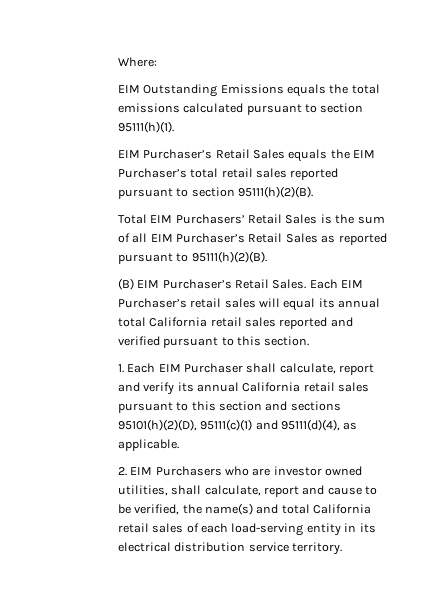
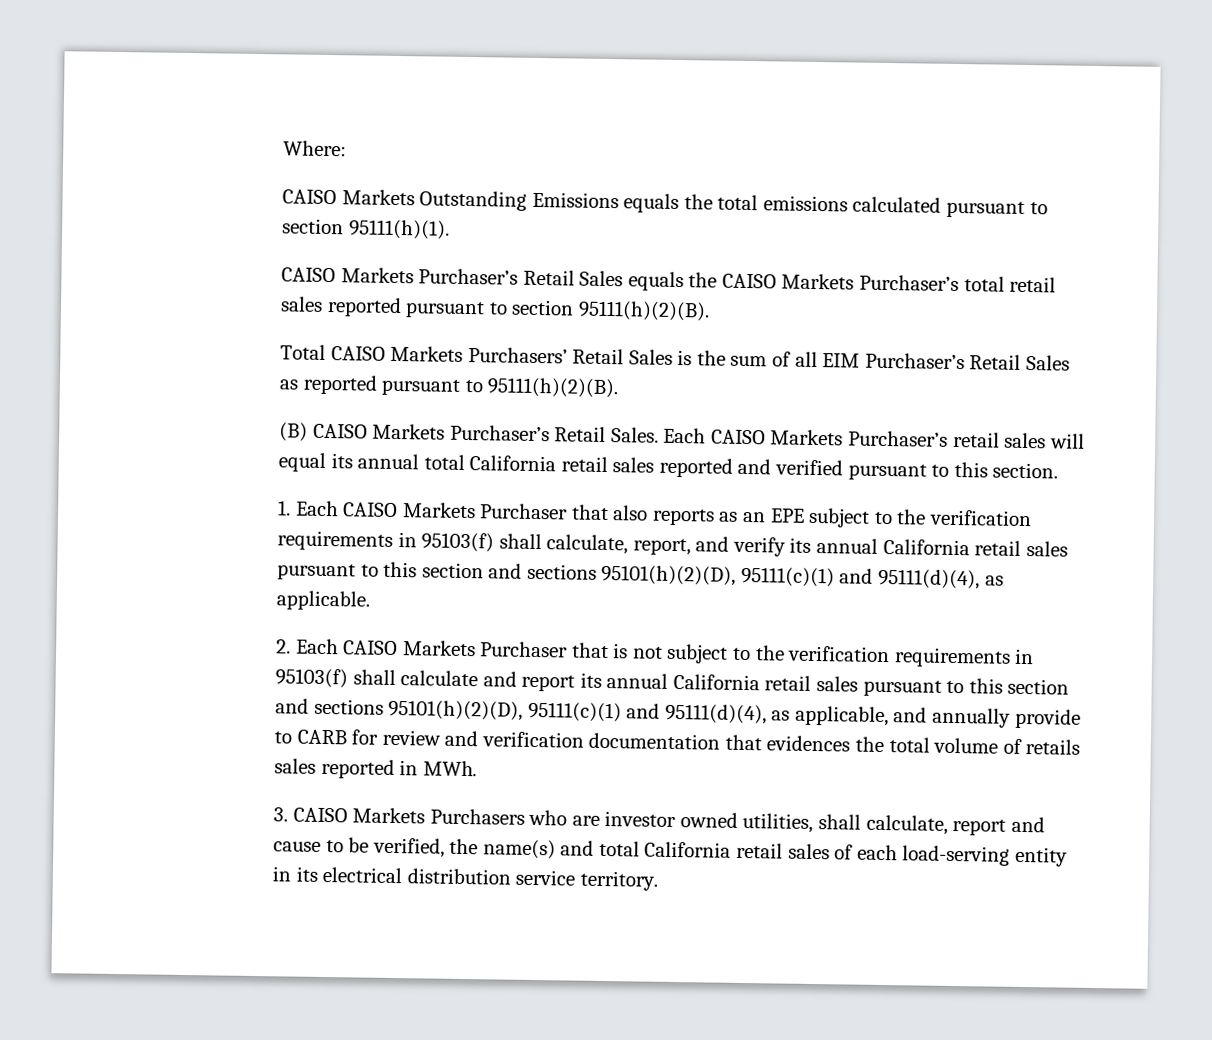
[117,85,140,93] EIM -> [282,189,415,206] CAISO Markets
[117,150,140,158] EIM -> [281,267,414,284] CAISO Markets
[353,150,376,158] EIM -> [721,273,855,290] CAISO Markets
[150,215,173,223] EIM -> [330,345,464,362] CAISO Markets
[137,280,160,288] EIM -> [312,423,446,440] CAISO Markets
[341,280,364,288] EIM -> [710,429,844,446] CAISO Markets
[158,363,375,375] EIM Purchaser shall calculate, report -> [343,502,1032,528] [277,530,691,556] CAISO Markets Purchaser that also reports as an EPE subject to the verification requirements in 95103(f) shall calculate, report,
[130,467,153,475] EIM -> [295,638,1035,668] [275,668,1070,697] [275,698,1081,729] [274,729,1081,755] [274,758,478,779] [273,807,426,824] Each CAISO Markets Purchaser that is not subject to the verification requirements in 95103(f) shall calculate and report its annual California retail sales pursuant to this section and sections 95101(h)(2)(D), 95111(c)(1) and 95111(d)(4), as applicable, and annually provide to CARB for review and verification documentation that evidences the total volume of retails sales reported in MWh. // 3. CAISO Markets

